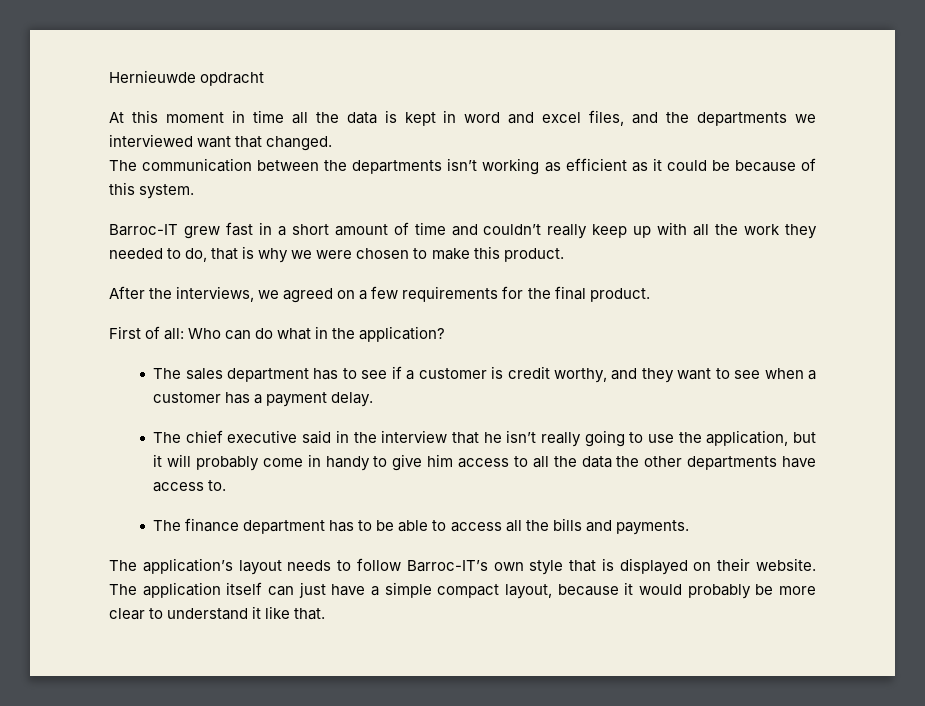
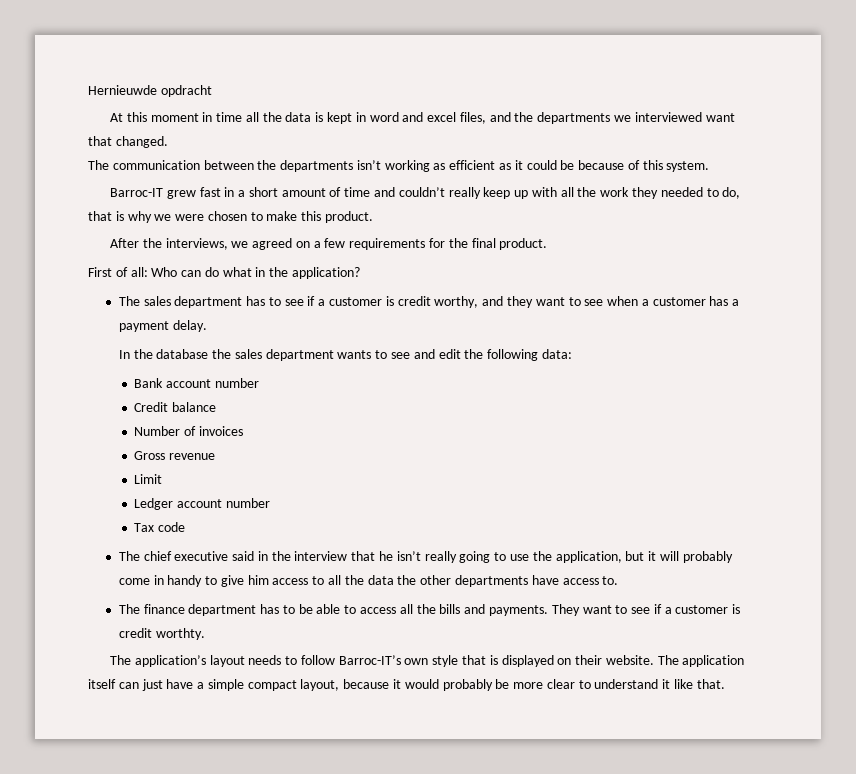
(374, 399) none -> [118,349,572,361] [134,378,259,388] [134,402,216,412] [134,426,243,436] [134,451,215,460] [134,474,163,484] [134,498,270,510] [134,522,185,532] // In the database the sales department wants to see and edit the following data: // Bank account number // Credit balance // Number of invoices // Gross revenue // Limit // Ledger account number // Tax code
(689, 527) none -> [551,604,741,616] [118,628,205,640] They want to see if a customer is credit worthty.

